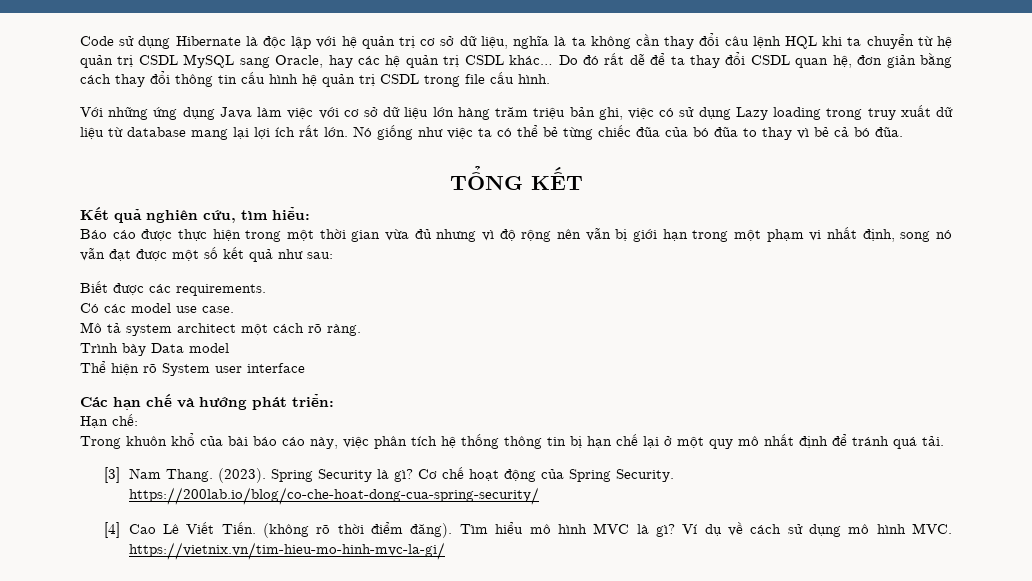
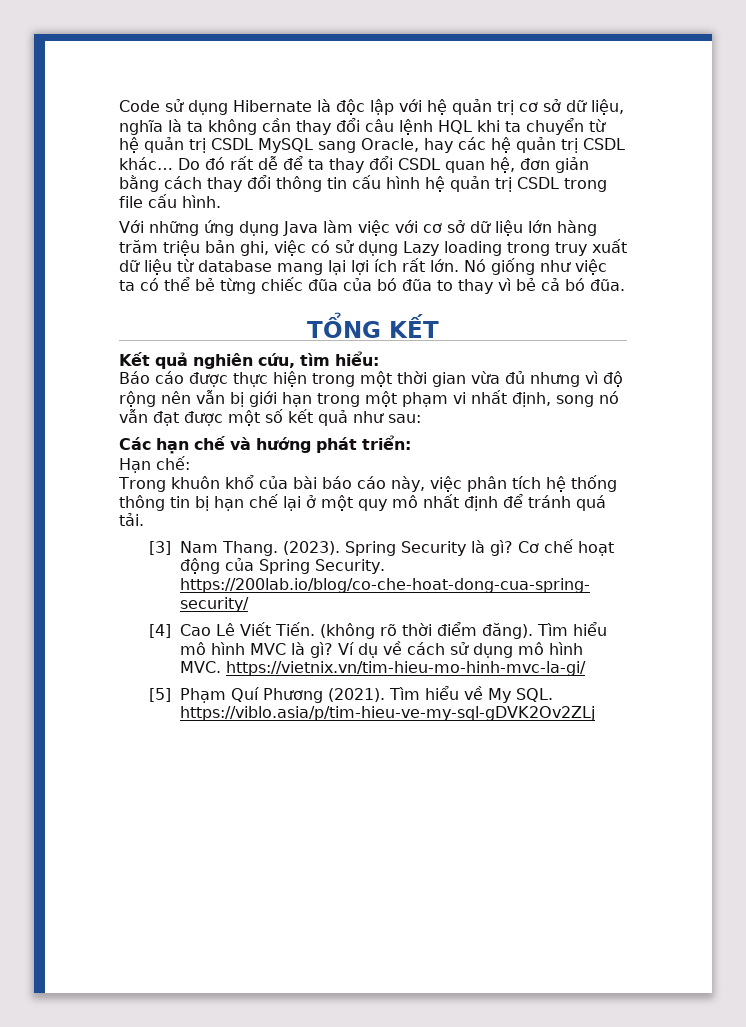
[80,281,266,296] [80,303,234,313] [80,322,361,336] [80,343,229,356] [80,361,305,376] // Biết được các requirements. // Có các model use case. // Mô tả system architect một cách rõ ràng. // Trình bày Data model // Thể hiện rõ System user interface -> (421, 418) none
(445, 551) none -> [149,686,553,703] [179,706,595,721] // [5] Phạm Quí Phương (2021). Tìm hiểu về My SQL. https://viblo.asia/p/tim-hieu-ve-my-sql-gDVK2Ov2ZLj

